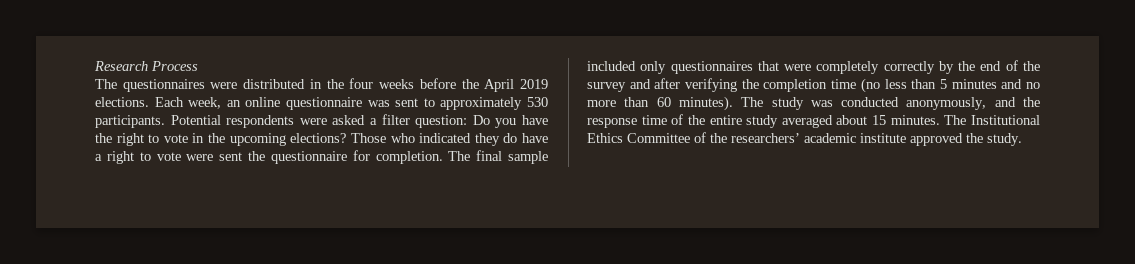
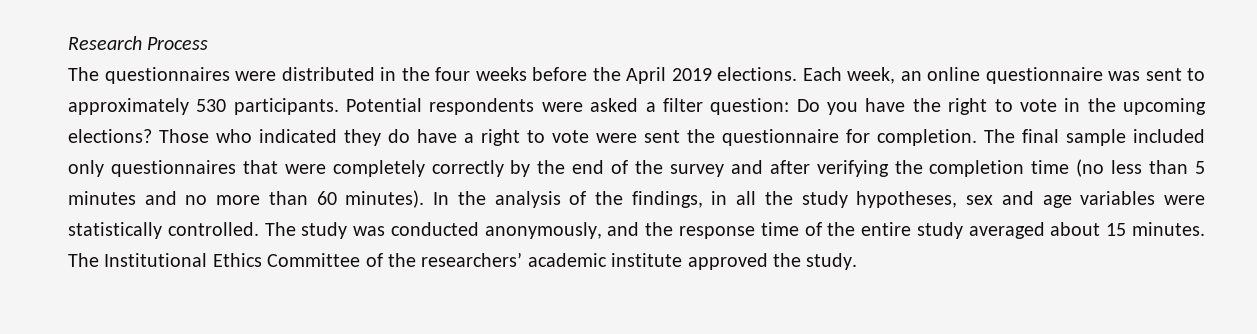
(733, 103) none -> [433,191,1206,208] [68,222,259,239] In the analysis of the findings, in all the study hypotheses, sex and age variables were statistically controlled.

